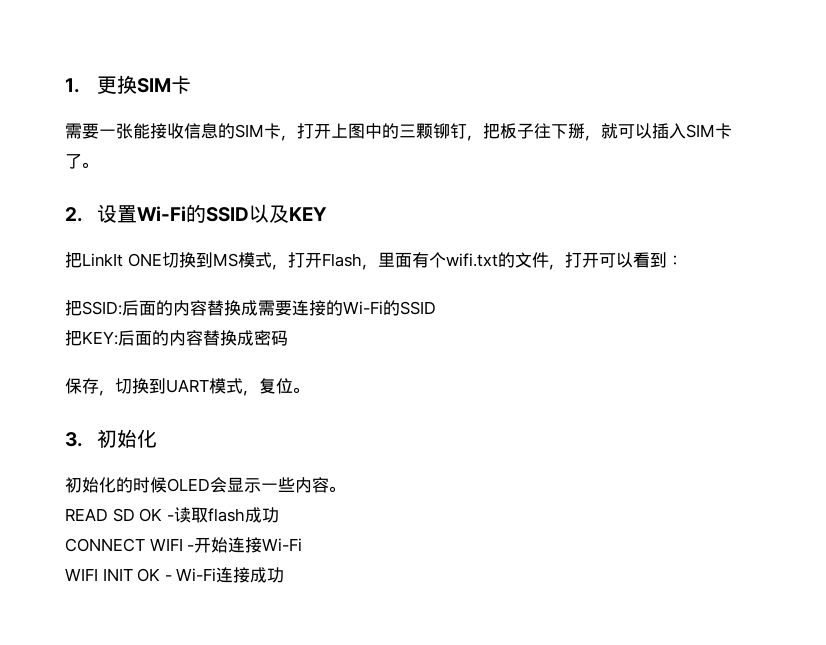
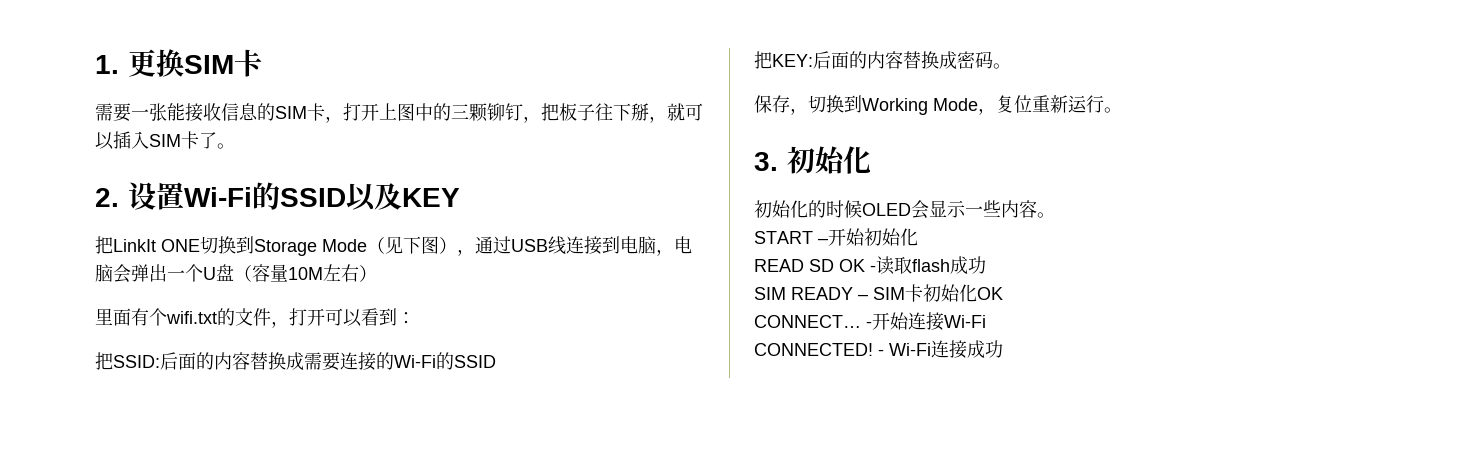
[212,252,378,270] MS模式，打开Flash， -> [254,236,692,256] [95,264,377,283] Storage Mode（见下图），通过USB线连接到电脑，电脑会弹出一个U盘（容量10M左右） //
(288, 338) none -> [993,63,1011,69] 。
[166,378,293,396] UART模式，复位 -> [862,95,1104,115] Working Mode，复位重新运行
(345, 489) none -> [754,228,918,246] // START –开始初始化
[65,538,183,552] CONNECT WIFI -> [754,284,1003,302] [754,315,861,328] SIM READY – SIM卡初始化OK // CONNECT…
[65,568,161,582] WIFI INIT OK -> [754,343,873,356] CONNECTED!

